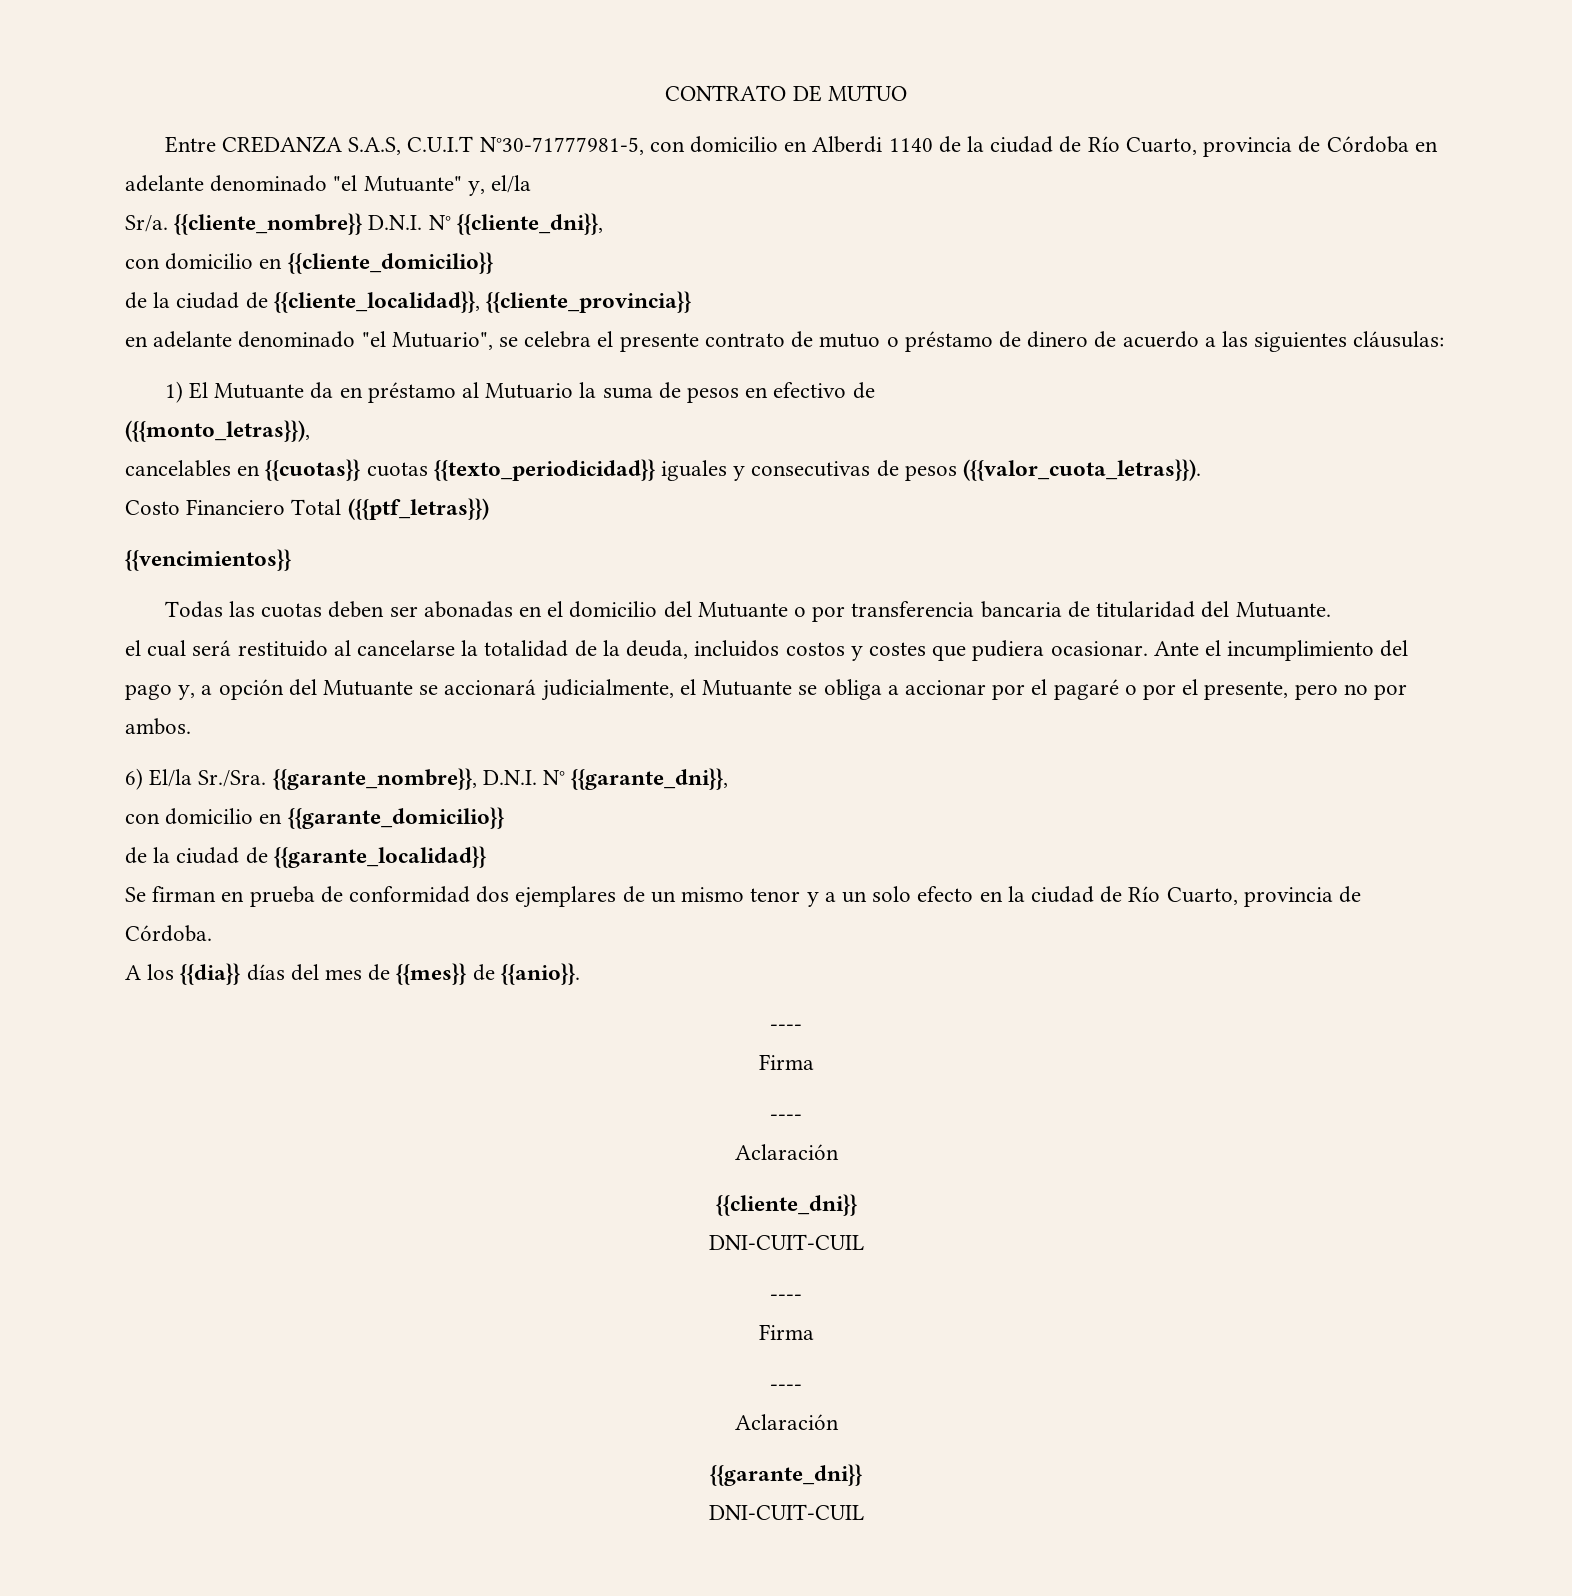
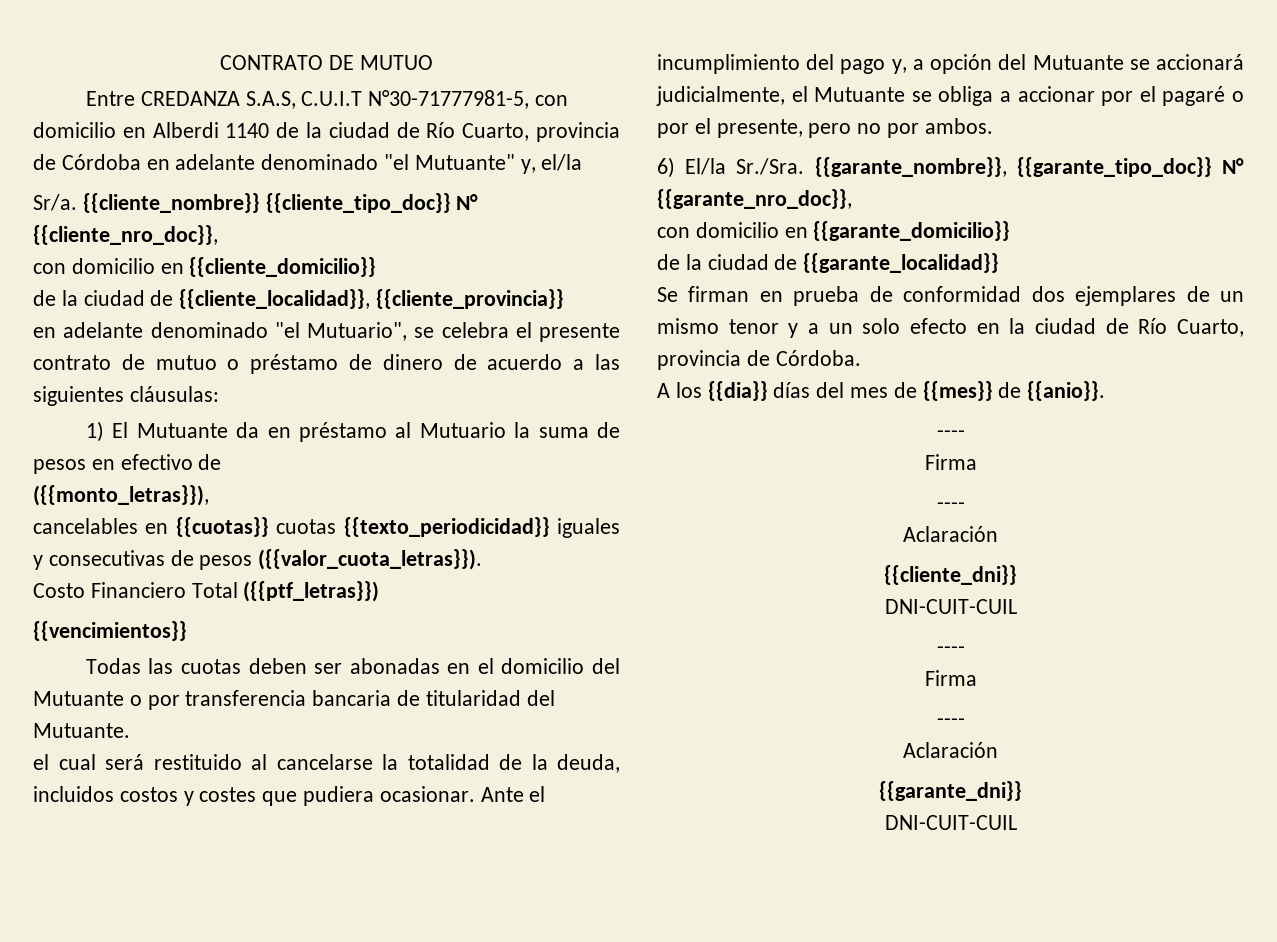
[368,213,603,235] D.N.I. N° {{cliente_dni}}, -> [265,193,479,213] [33,225,218,245] {{cliente_tipo_doc}} N° {{cliente_nro_doc}},
[482,768,729,790] D.N.I. N° {{garante_dni}}, -> [1016,157,1244,177] [657,189,852,209] {{garante_tipo_doc}} N° {{garante_nro_doc}},

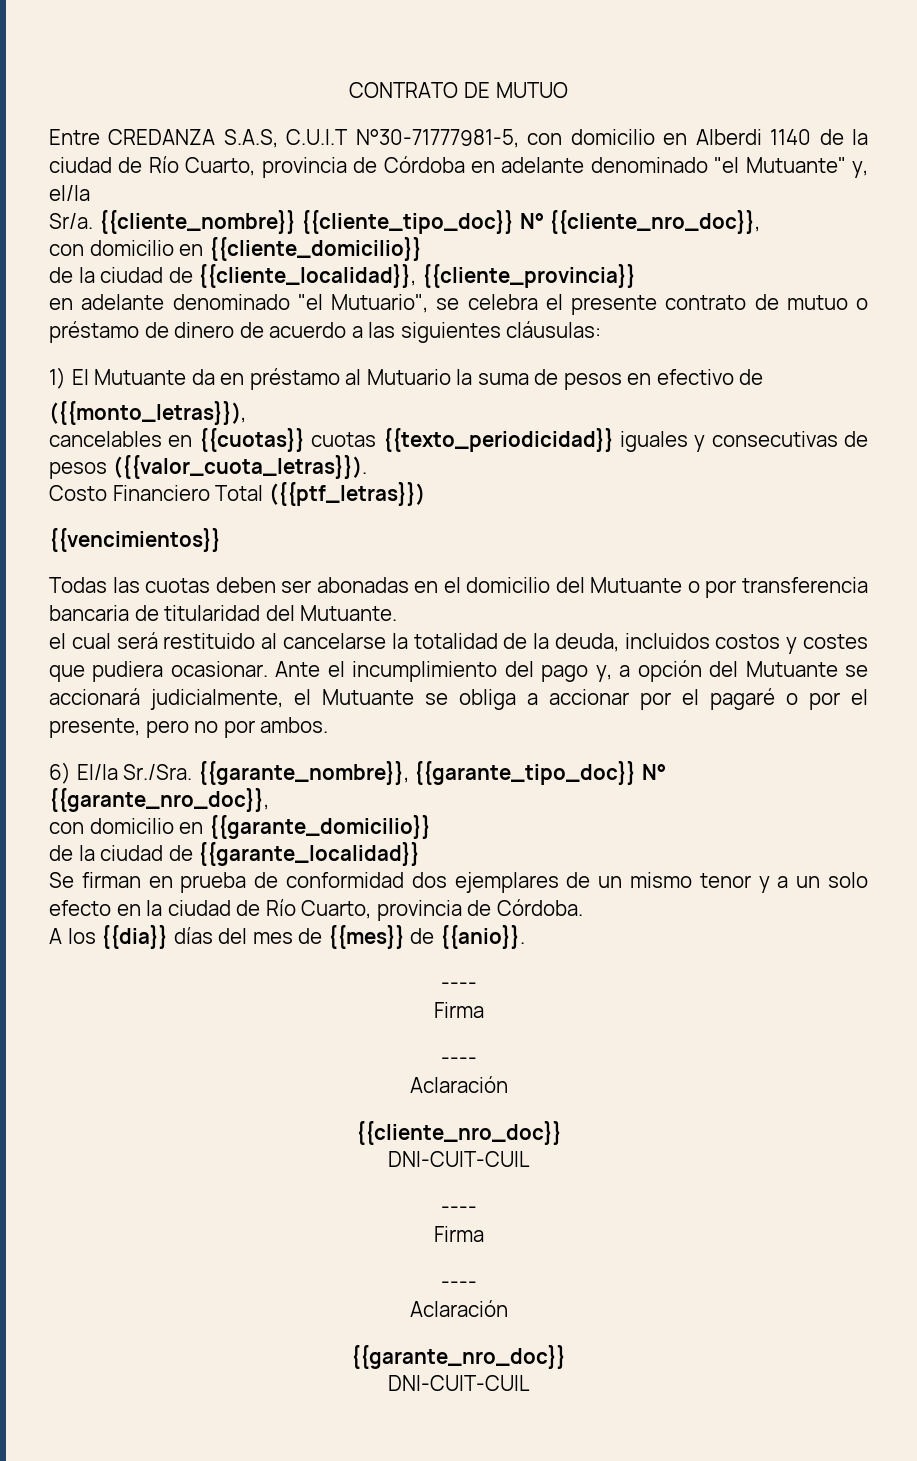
[884,565,1017,585] {{cliente_dni}} -> [355,1121,562,1145] {{cliente_nro_doc}}
[879,781,1022,801] {{garante_dni}} -> [351,1345,566,1369] {{garante_nro_doc}}

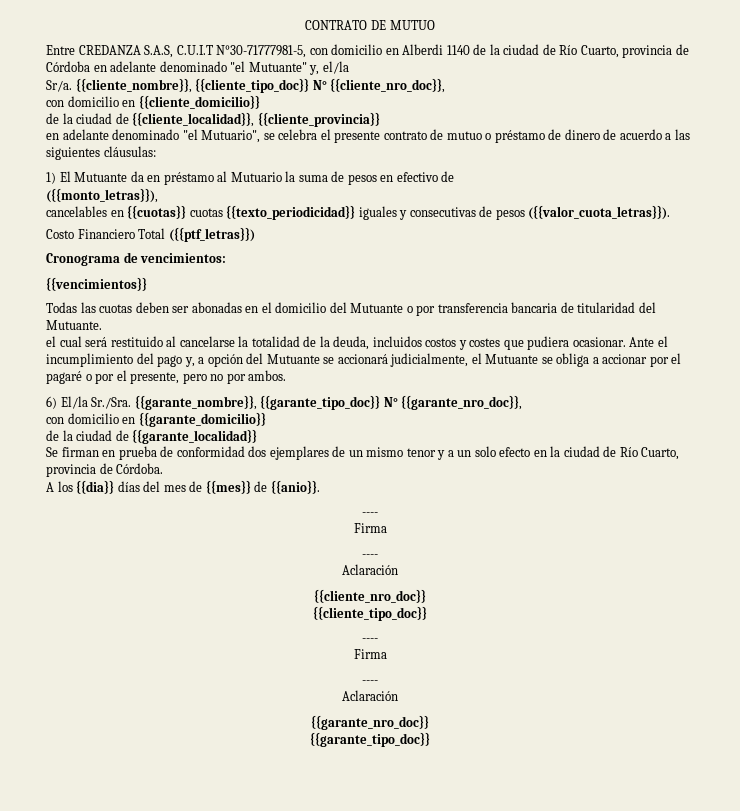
[98,210,296,234] {{cliente_nombre}} -> [75,78,192,93] {{cliente_nombre}},
(425, 494) none -> [46,252,227,266] // Cronograma de vencimientos:
[388,1151,530,1167] DNI-CUIT-CUIL -> [313,606,427,621] {{cliente_tipo_doc}}
[388,1375,530,1391] DNI-CUIT-CUIL -> [310,732,430,747] {{garante_tipo_doc}}

